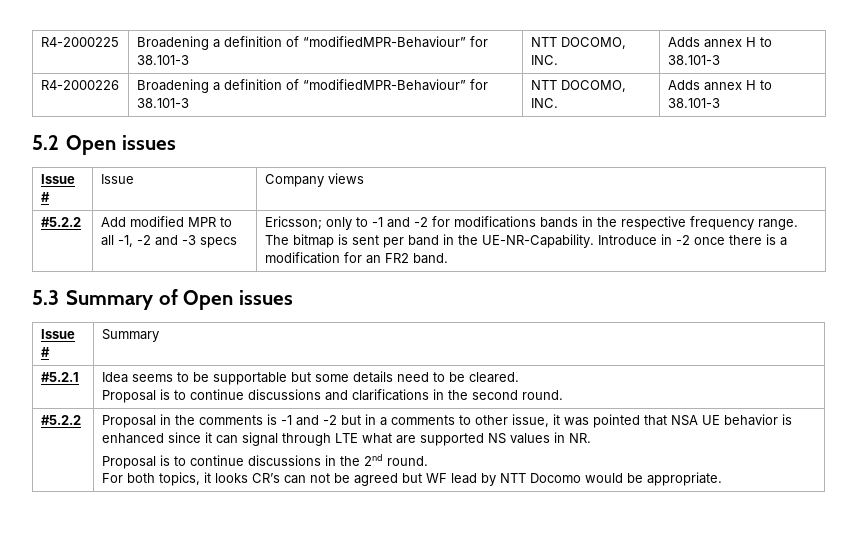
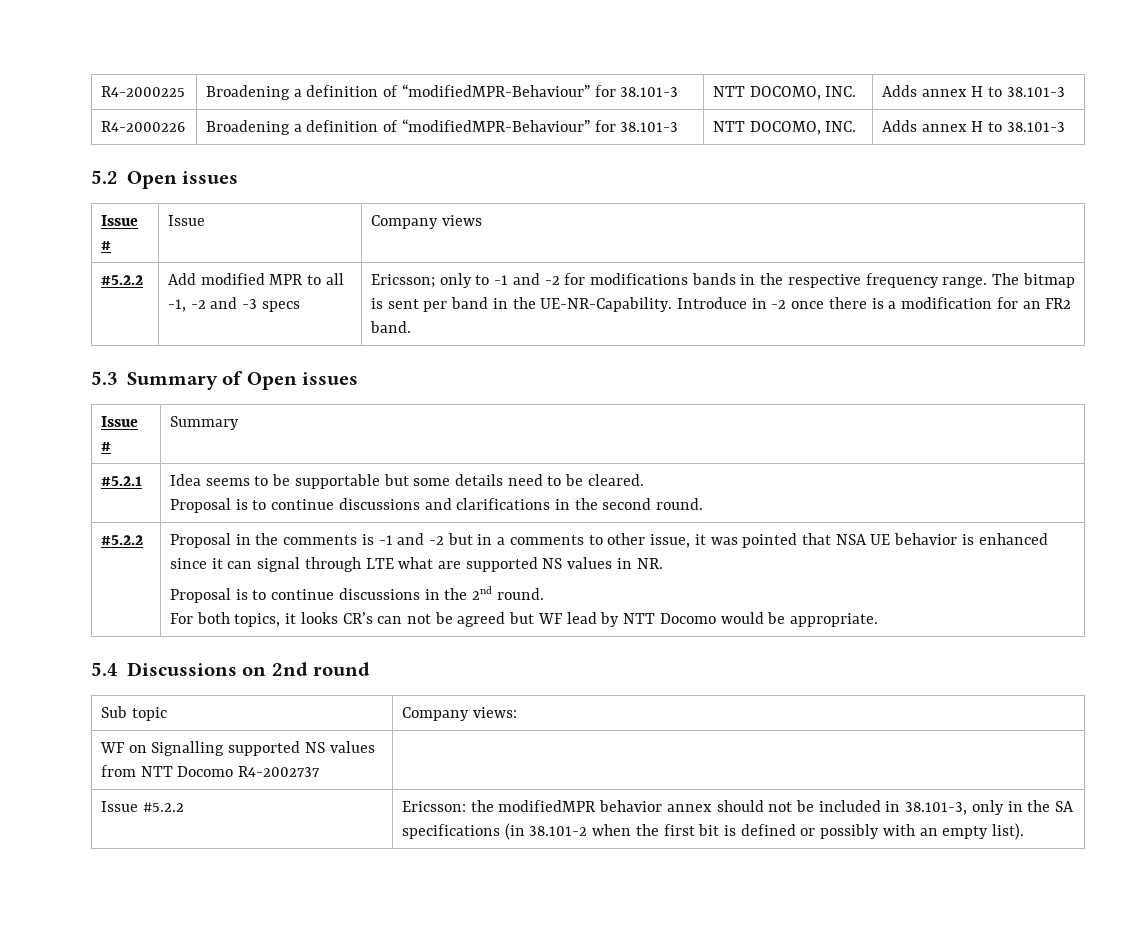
(722, 479) none -> [91,662,371,676] [100,706,167,721] [401,707,517,721] [99,741,375,756] [100,765,321,777] [100,801,184,812] [401,800,1075,815] [401,823,1025,840] // 5.4 Discussions on 2nd round // Sub topic | Company views: // WF on Signalling supported NS values from NTT Docomo R4-2002737 | // Issue #5.2.2 | Ericsson: the modifiedMPR behavior annex should not be included in 38.101-3, only in the SA specifications (in 38.101-2 when the first bit is defined or possibly with an empty list).

